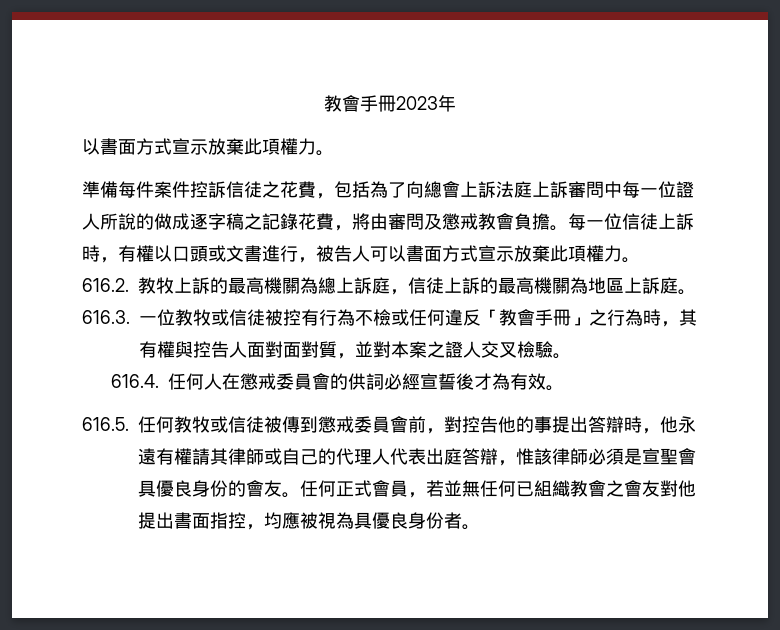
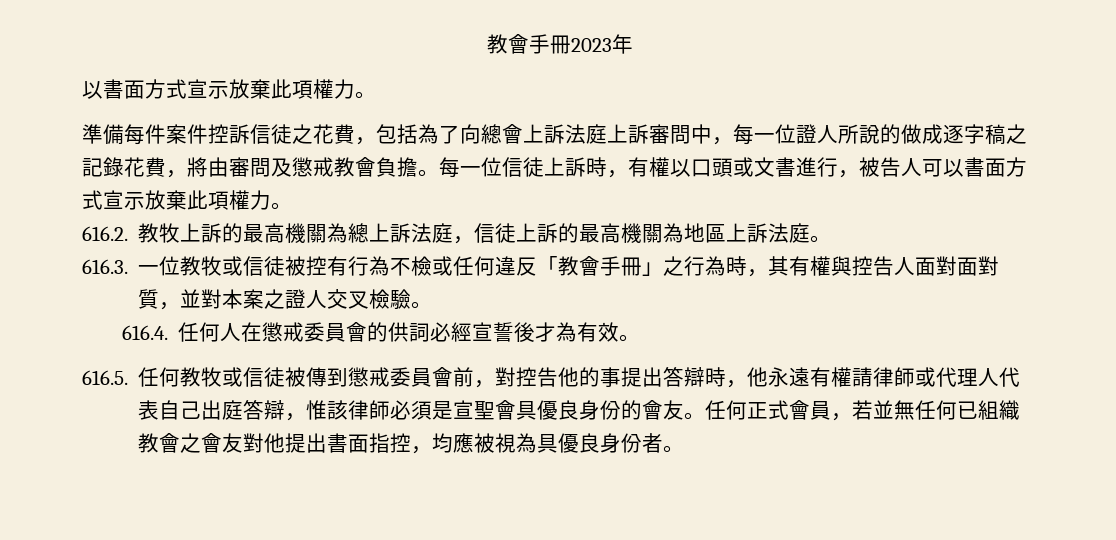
(622, 189) none -> [712,137,733,145] ，
(372, 285) none -> [411,223,433,243] 法
(660, 285) none -> [768,223,790,243] 法
[210,448,336,465] 其律師或自己的 -> [873,367,937,387] 律師或
(426, 456) none -> [159,400,202,420] 自己

